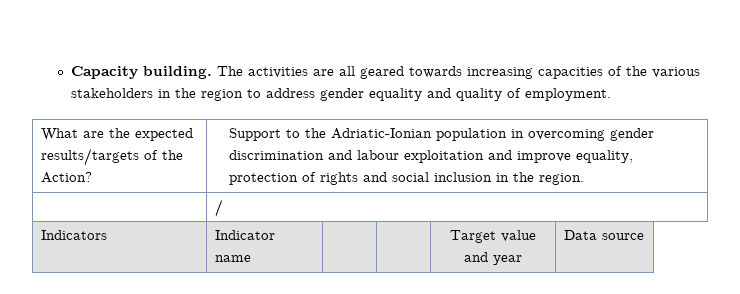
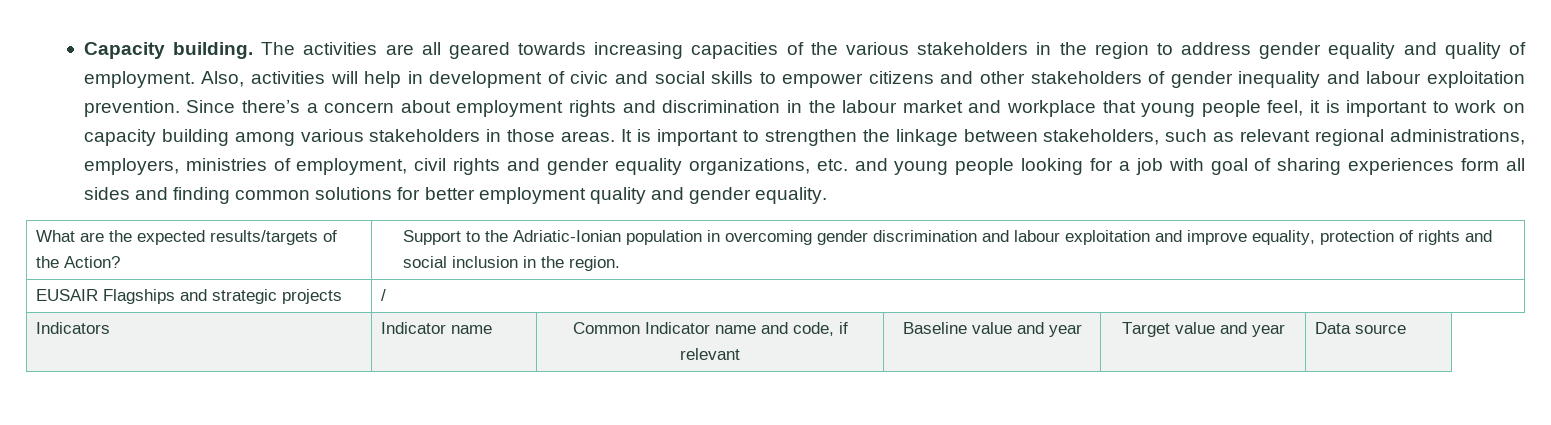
(612, 94) none -> [201,71,1525,88] [83,100,1525,117] [83,129,1526,146] [83,158,1526,175] [83,187,828,204] Also, activities will help in development of civic and social skills to empower citizens and other stakeholders of gender inequality and labour exploitation prevention. Since there’s a concern about employment rights and discrimination in the labour market and workplace that young people feel, it is important to work on capacity building among various stakeholders in those areas. It is important to strengthen the linkage between stakeholders, such as relevant regional administrations, employers, ministries of employment, civil rights and gender equality organizations, etc. and young people looking for a job with goal of sharing experiences form all sides and finding common solutions for better employment quality and gender equality.
(585, 179) none -> [36,289,343,304] EUSAIR Flagships and strategic projects
(252, 258) | -> [572,322,848,336] [679,348,740,360] [902,322,1082,337] Common Indicator name and code, if relevant | Baseline value and year

